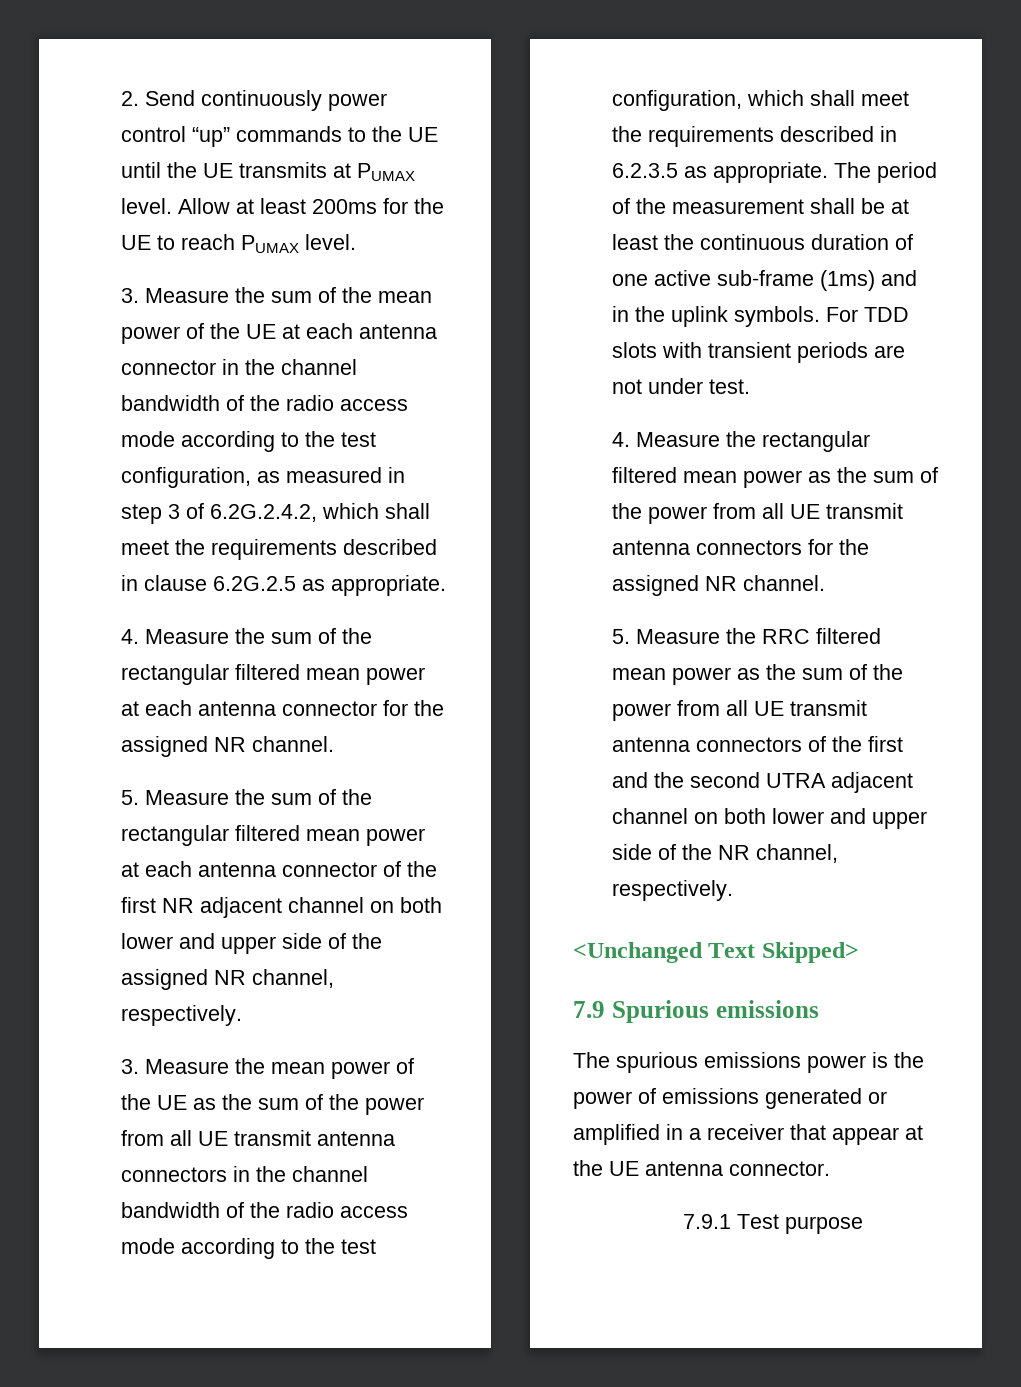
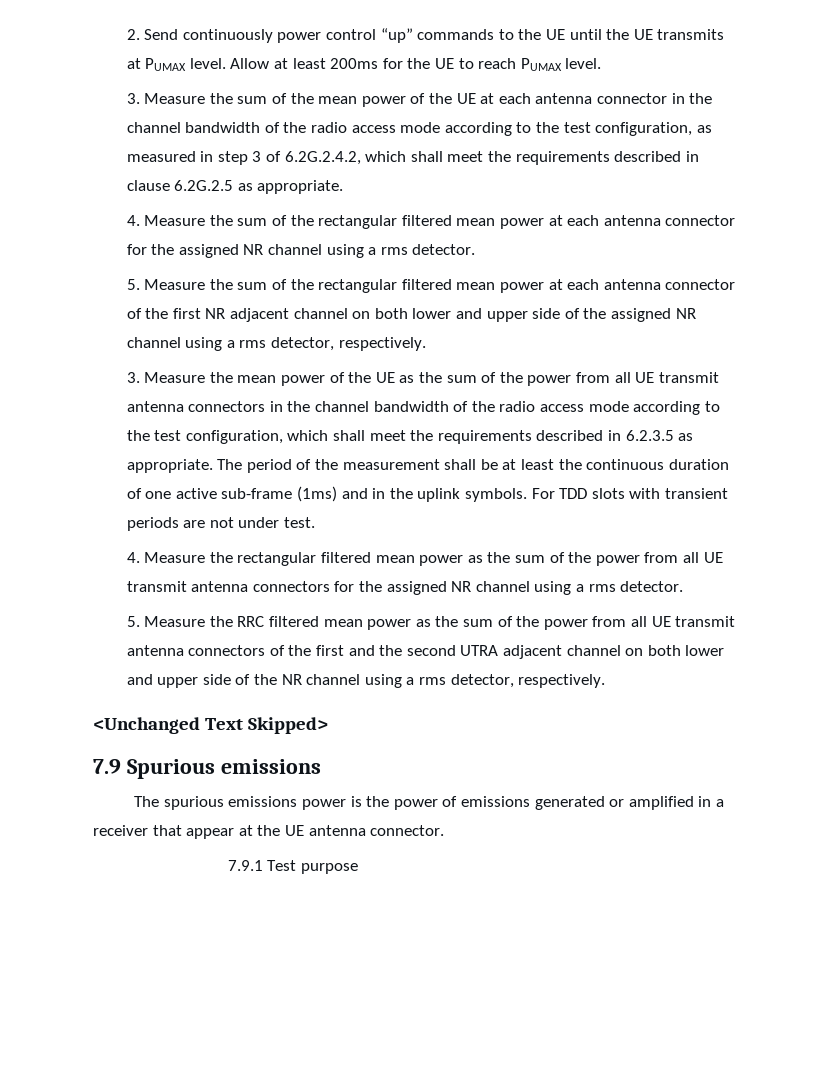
[251,736,334,752] channel. -> [268,244,476,258] channel using a rms detector.
[251,969,334,988] channel, -> [126,337,335,351] channel using a rms detector,
[742,575,825,591] channel. -> [475,581,684,595] channel using a rms detector.
[755,844,838,863] channel, -> [306,674,514,688] channel using a rms detector,

